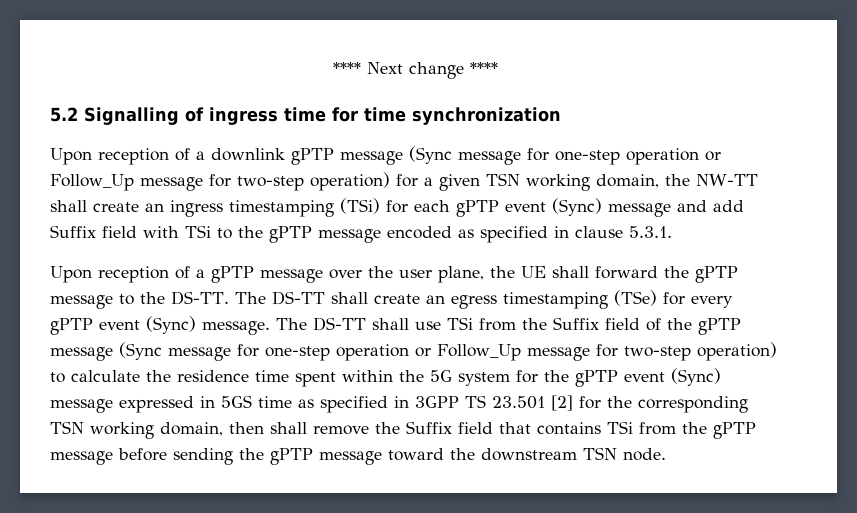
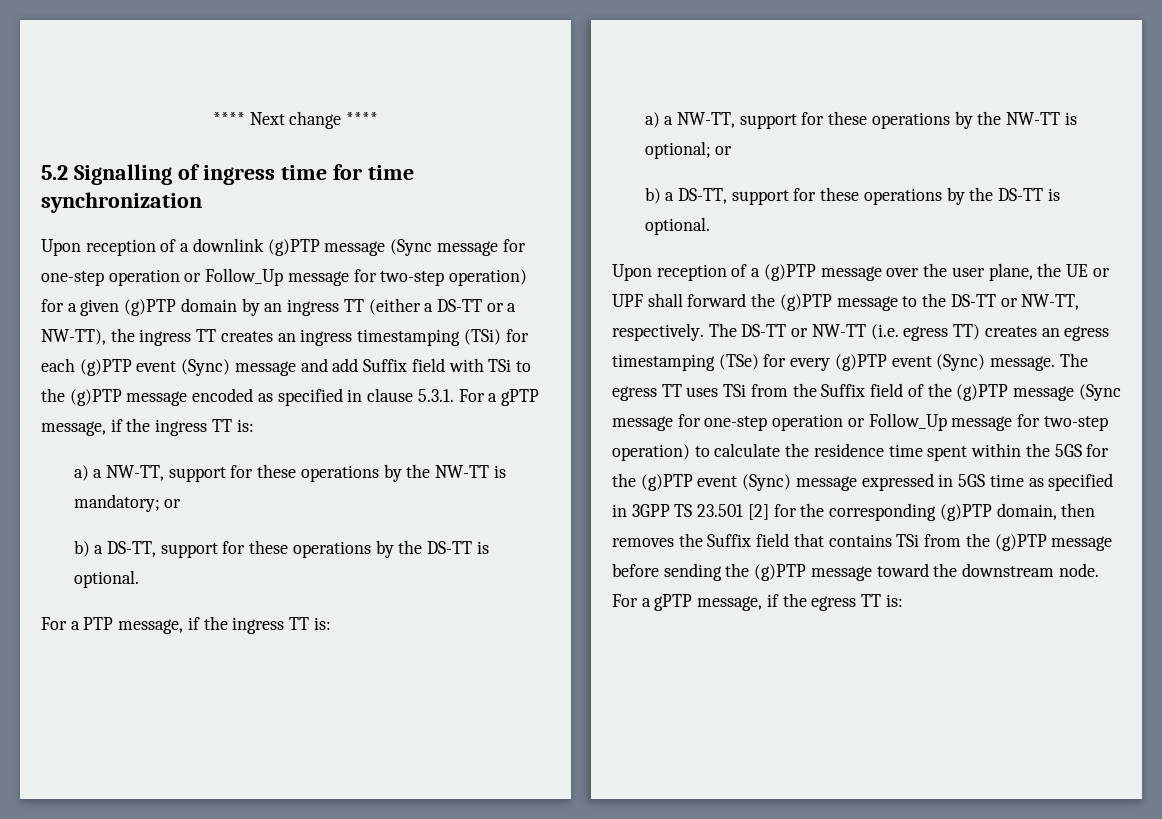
[291,148,334,165] gPTP -> [267,239,320,256] (g)PTP
[486,173,758,191] [50,200,139,212] TSN working domain, the NW-TT shall create -> [124,298,517,316] [41,328,273,346] (g)PTP domain by an ingress TT (either a DS-TT or a NW-TT), the ingress TT creates
[456,200,499,217] gPTP -> [79,359,132,376] (g)PTP
[269,226,312,243] gPTP -> [69,389,122,406] (g)PTP
[50,266,254,283] // Upon reception of a gPTP -> [458,389,539,406] [41,418,254,436] [73,464,506,482] [73,494,182,512] [73,540,489,558] [73,570,139,588] [41,616,331,634] [644,111,1077,129] [644,141,733,159] [644,187,1060,205] [644,217,710,235] [612,264,816,281] For a gPTP message, if the ingress TT is: // a) a NW-TT, support for these operations by the NW-TT is mandatory; or // b) a DS-TT, support for these operations by the DS-TT is optional. // For a PTP message, if the ingress TT is: // a) a NW-TT, support for these operations by the NW-TT is optional; or // b) a DS-TT, support for these operations by the DS-TT is optional. // Upon reception of a (g)PTP
(546, 272) none -> [1092,268,1110,277] [612,294,643,307] or UPF
[695,266,738,283] gPTP -> [779,294,832,311] (g)PTP
[171,291,420,305] DS-TT. The DS-TT shall create -> [950,294,1080,310] [612,323,1037,341] DS-TT or NW-TT, respectively. The DS-TT or NW-TT (i.e. egress TT) creates
[50,318,93,335] gPTP -> [834,354,887,371] (g)PTP
[313,317,441,331] DS-TT shall use -> [612,384,719,401] egress TT uses
[698,318,741,335] gPTP -> [956,384,1009,401] (g)PTP
[430,370,618,387] 5G system for the gPTP -> [1054,444,1110,457] [612,473,693,491] 5GS for the (g)PTP
[50,421,369,439] TSN working domain, then shall remove -> [939,503,1096,521] [612,538,674,547] (g)PTP domain, then removes
[713,422,756,439] gPTP -> [994,534,1047,551] (g)PTP
[270,448,313,465] gPTP -> [754,564,807,581] (g)PTP
[583,447,666,461] TSN node. -> [1058,563,1099,577] [612,593,903,611] node. For a gPTP message, if the egress TT is:

